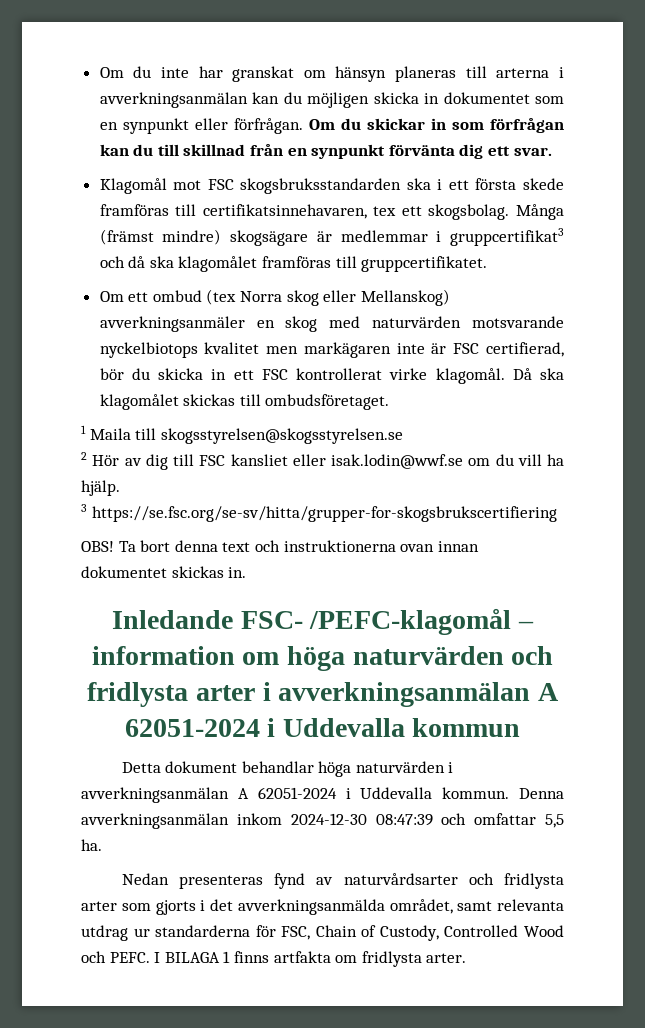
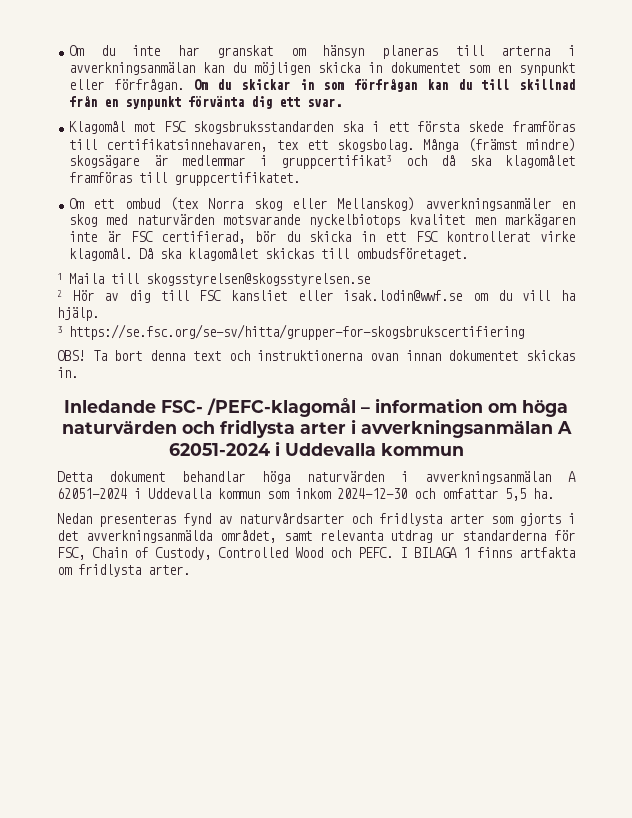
[442,787,564,799] [81,813,229,829] kommun. Denna avverkningsanmälan -> [218,488,289,499] kommun som
[375,814,433,826] 08:47:39 -> (407, 493) none

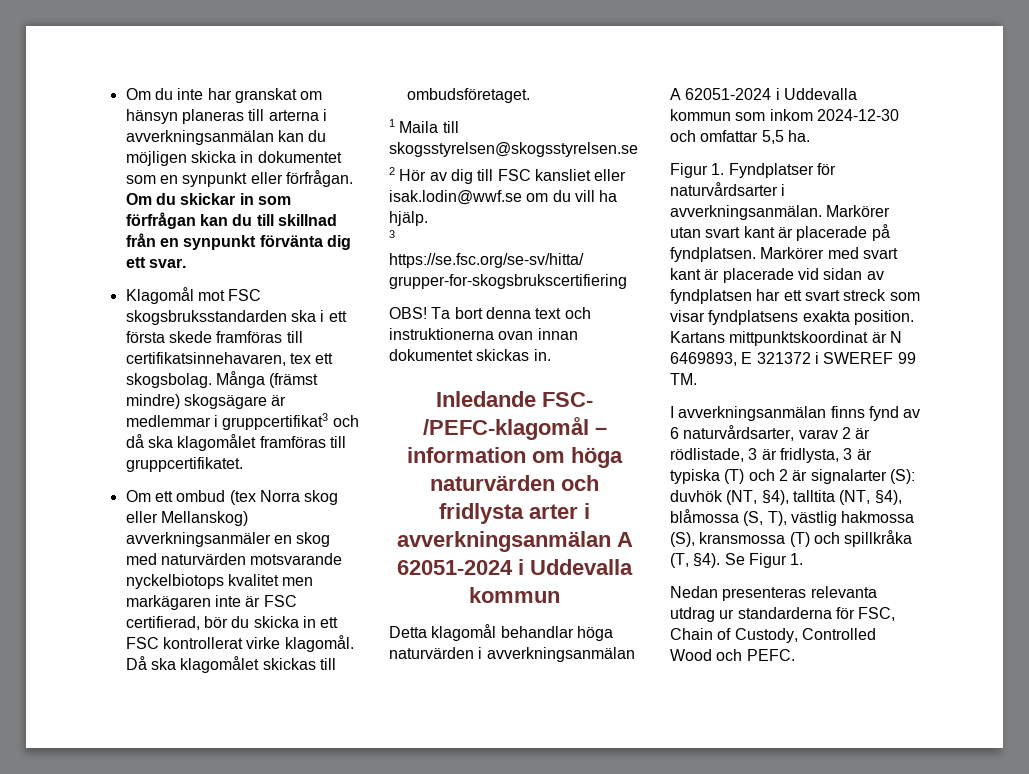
[109,471,165,482] dokument -> [431,624,497,641] klagomål
[57,513,575,527] [57,530,312,543] Nedan presenteras fynd av naturvårdsarter och fridlysta arter som gjorts i det avverkningsanmälda området, samt -> [670,163,836,178] [670,182,786,196] [670,205,891,220] [670,224,890,241] [670,247,898,262] [670,268,884,283] [670,289,920,304] [670,310,914,325] [670,331,902,346] [670,352,916,366] [670,373,697,385] [670,406,921,421] [670,425,871,441] [670,448,872,463] [670,469,915,484] [670,490,902,505] [670,509,915,526] [670,530,913,547] [670,553,804,568] [670,586,807,601] Figur 1. Fyndplatser för naturvårdsarter i avverkningsanmälan. Markörer utan svart kant är placerade på fyndplatsen. Markörer med svart kant är placerade vid sidan av fyndplatsen har ett svart streck som visar fyndplatsens exakta position. Kartans mittpunktskoordinat är N 6469893, E 321372 i SWEREF 99 TM. // I avverkningsanmälan finns fynd av 6 naturvårdsarter, varav 2 är rödlistade, 3 är fridlysta, 3 är typiska (T) och 2 är signalarter (S): duvhök (NT, §4), talltita (NT, §4), blåmossa (S, T), västlig hakmossa (S), kransmossa (T) och spillkråka (T, §4). Se Figur 1. // Nedan presenteras
[400,547,575,558] [57,564,190,577] I BILAGA 1 finns artfakta om fridlysta arter. -> (795, 655) none

